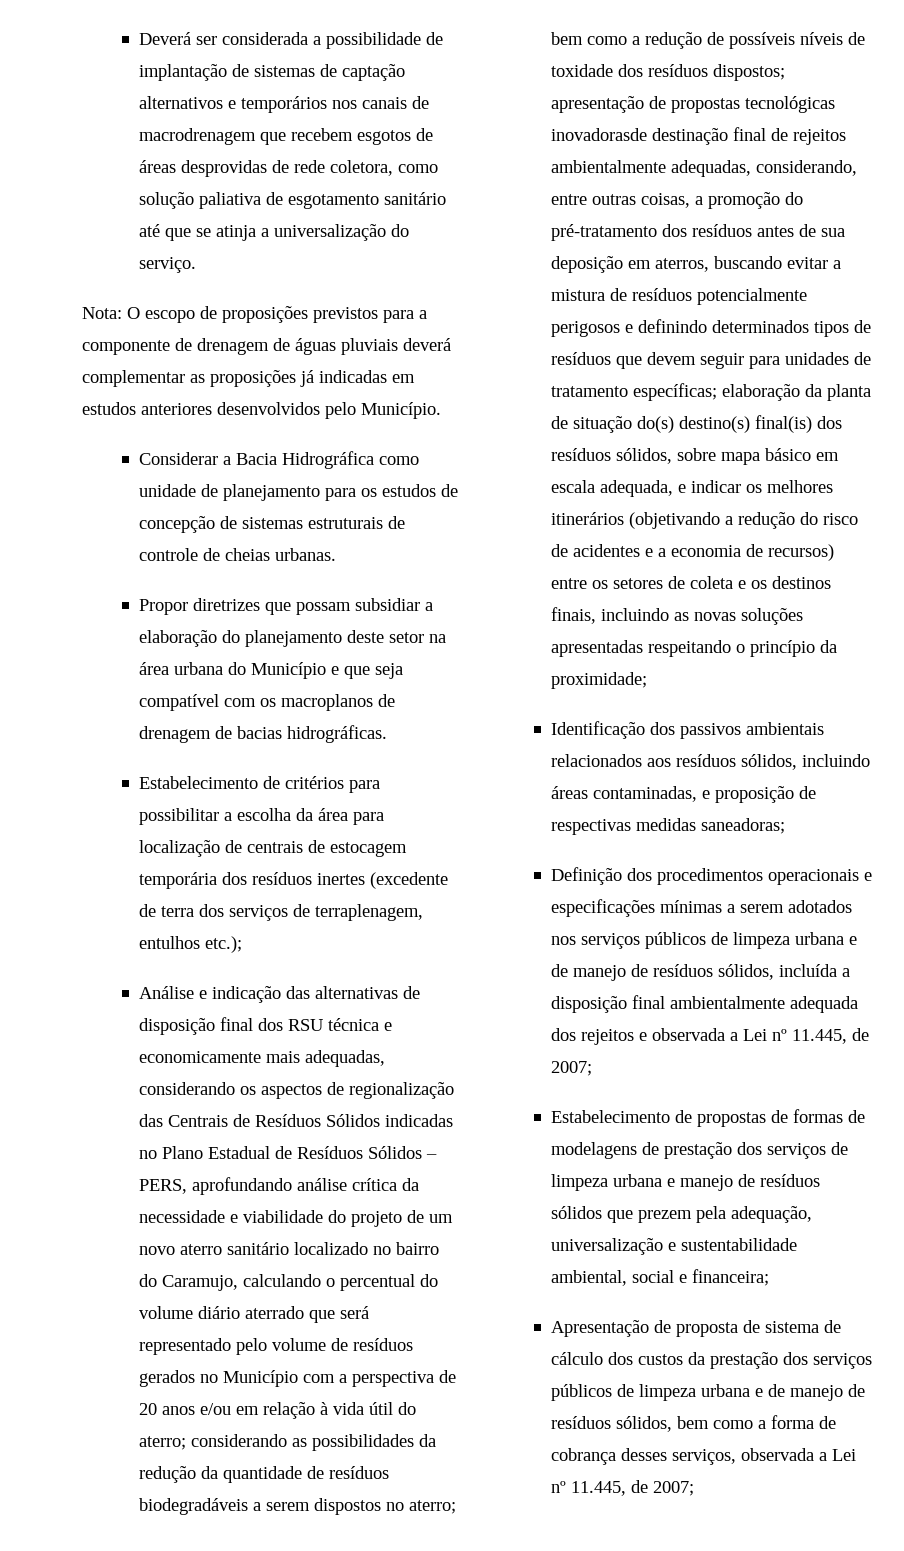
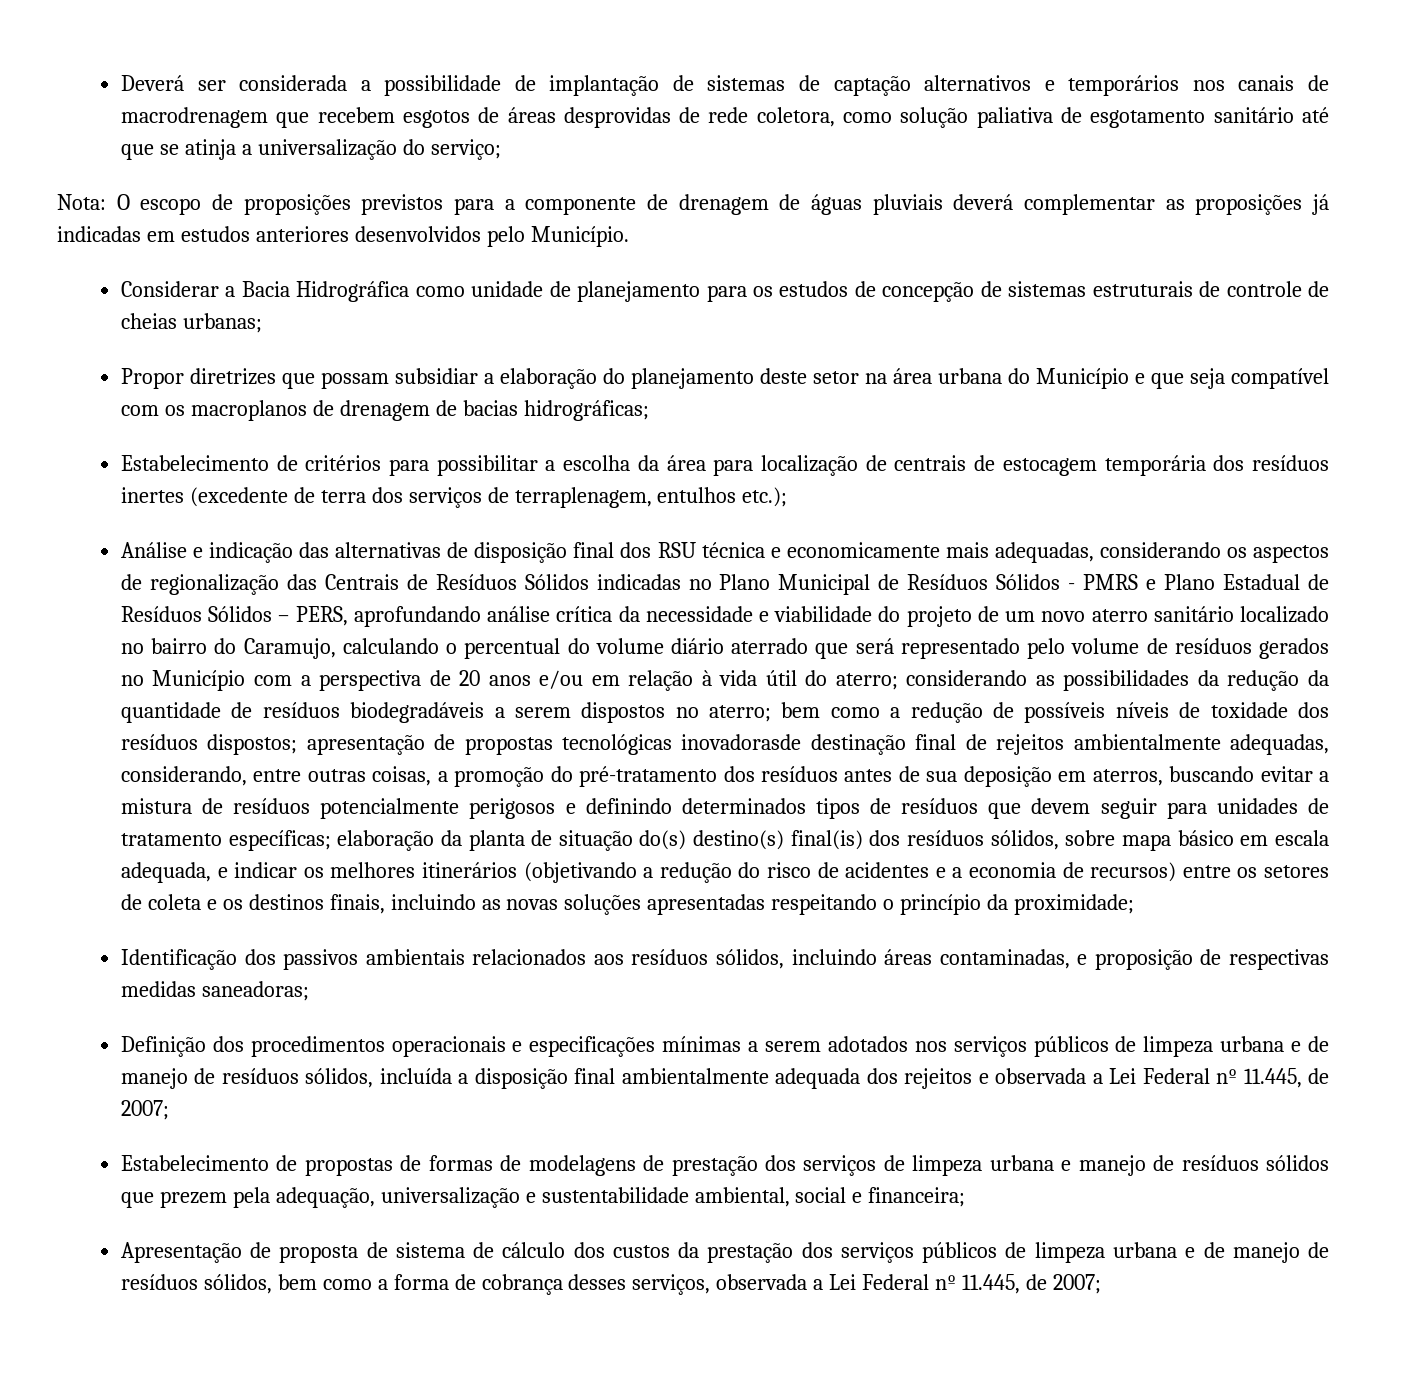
[138,257,196,273] serviço. -> [430,139,501,160] serviço;
[274,548,336,561] urbanas. -> [182,313,262,333] urbanas;
[286,725,387,743] hidrográficas. -> [523,400,649,421] hidrográficas;
(203, 1152) none -> [778,574,1216,595] Municipal de Resíduos Sólidos - PMRS e Plano
(767, 1035) none -> [1142,1068,1210,1084] Federal
(856, 1455) none -> [862,1274,930,1290] Federal

